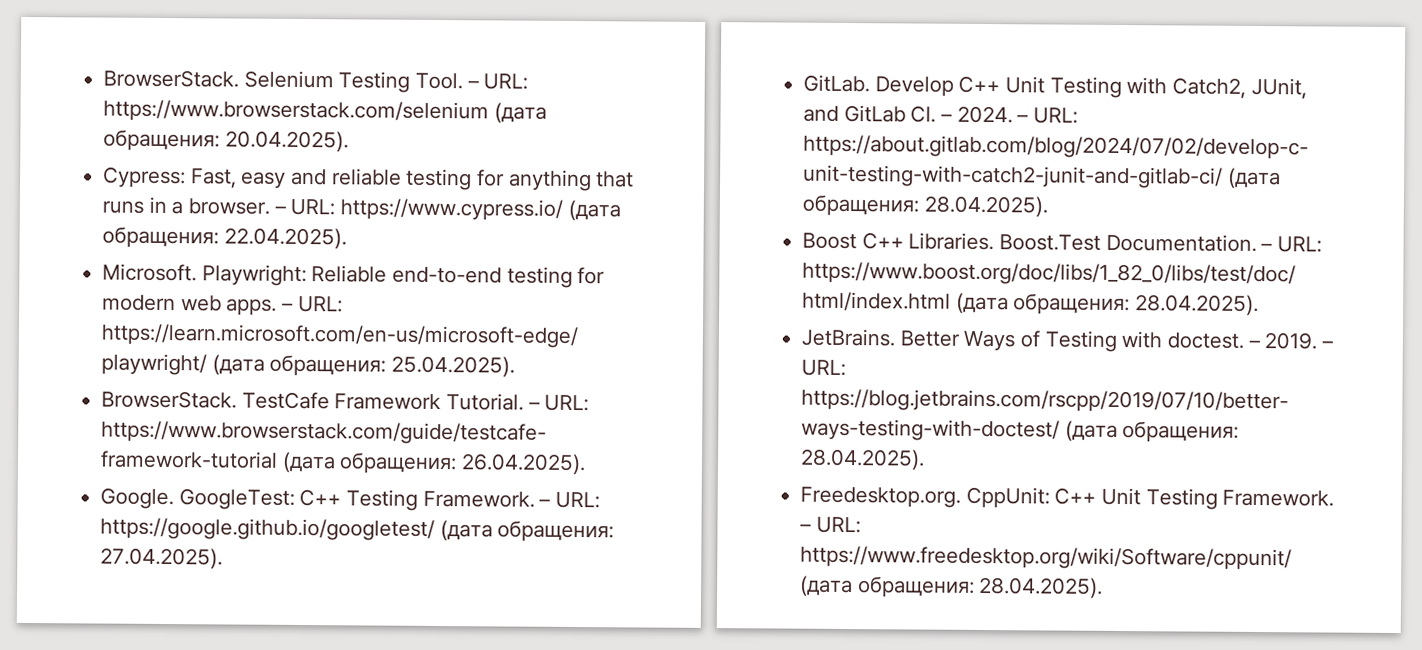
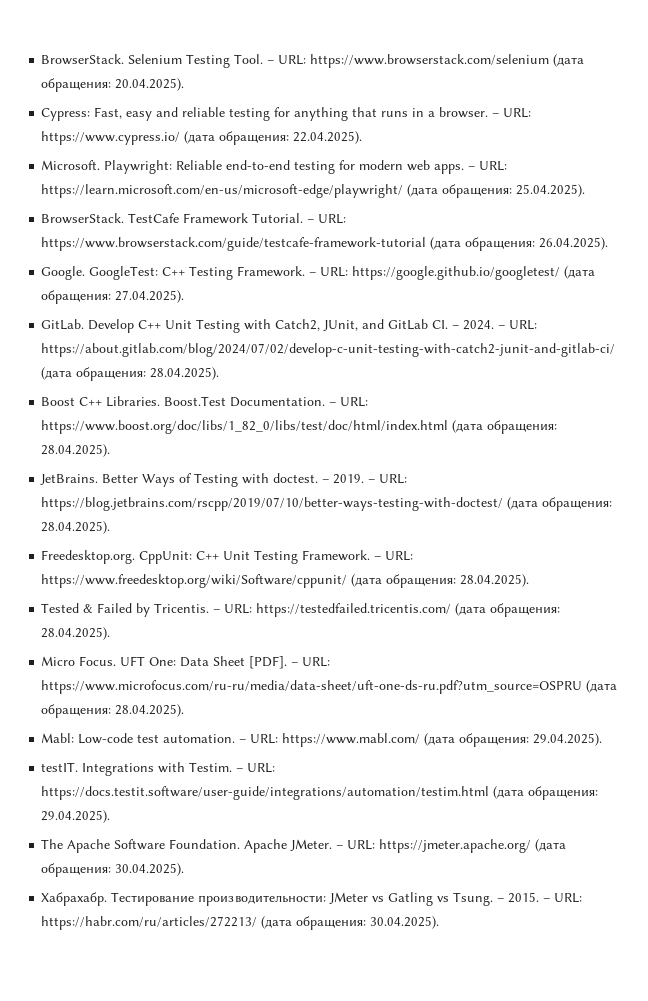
(1104, 587) none -> [41,603,561,617] [41,627,111,640] [41,656,331,669] [41,680,618,694] [41,704,185,718] [41,733,603,747] [41,762,276,776] [41,786,599,800] [41,810,111,823] [41,839,567,853] [41,863,185,877] [41,892,583,906] [41,916,440,930] // Tested & Failed by Tricentis. – URL: https://testedfailed.tricentis.com/ (дата обращения: 28.04.2025). // Micro Focus. UFT One: Data Sheet [PDF]. – URL: https://www.microfocus.com/ru-ru/media/data-sheet/uft-one-ds-ru.pdf?utm_source=OSPRU (дата обращения: 28.04.2025). // Mabl: Low-code test automation. – URL: https://www.mabl.com/ (дата обращения: 29.04.2025). // testIT. Integrations with Testim. – URL: https://docs.testit.software/user-guide/integrations/automation/testim.html (дата обращения: 29.04.2025). // The Apache Software Foundation. Apache JMeter. – URL: https://jmeter.apache.org/ (дата обращения: 30.04.2025). // Хабрахабр. Тестирование производительности: JMeter vs Gatling vs Tsung. – 2015. – URL: https://habr.com/ru/articles/272213/ (дата обращения: 30.04.2025).

